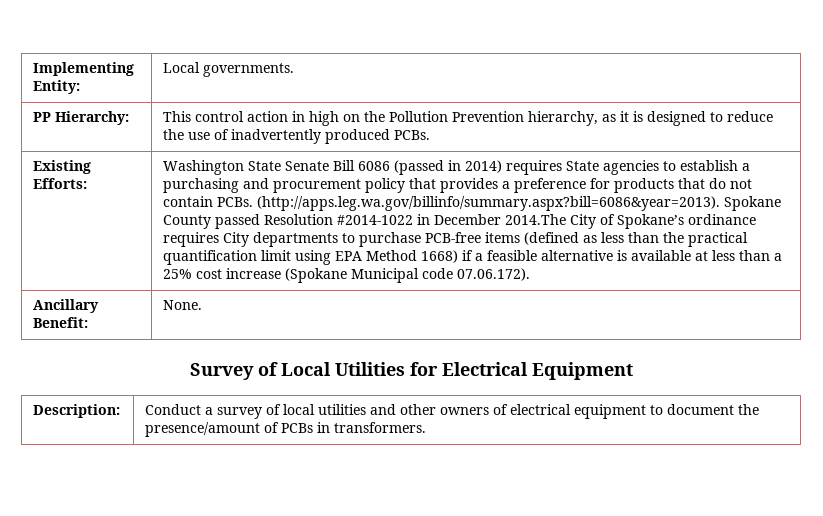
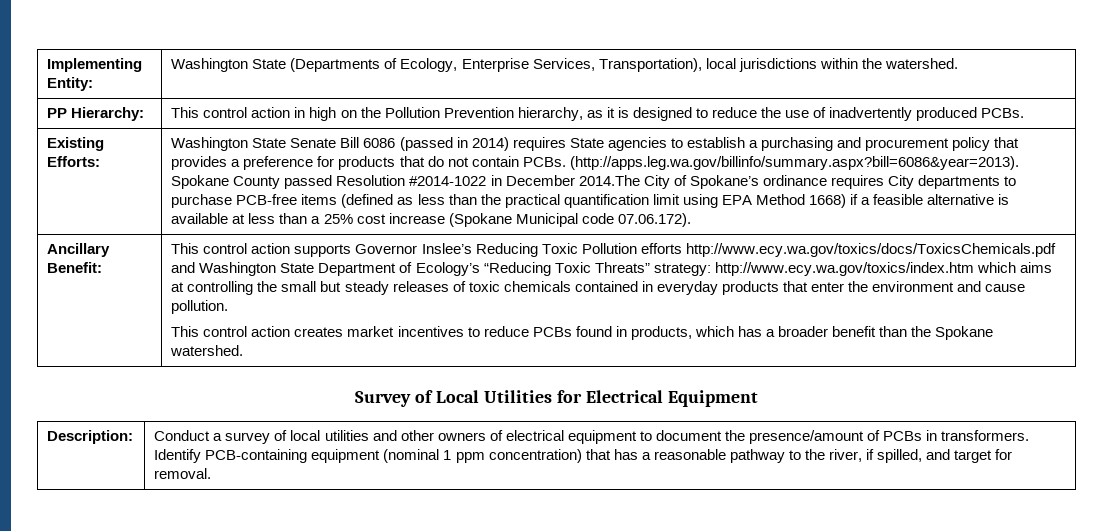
[163,62,295,77] Local governments. -> [171,58,958,72] Washington State (Departments of Ecology, Enterprise Services, Transportation), local jurisdictions within the watershed.
[163,300,203,310] None. -> [171,243,1056,257] [171,262,1052,276] [171,281,1026,295] [171,300,229,314] [171,326,994,340] [170,345,244,356] This control action supports Governor Inslee’s Reducing Toxic Pollution efforts http://www.ecy.wa.gov/toxics/docs/ToxicsChemicals.pdf and Washington State Department of Ecology’s “Reducing Toxic Threats” strategy: http://www.ecy.wa.gov/toxics/index.htm which aims at controlling the small but steady releases of toxic chemicals contained in everyday products that enter the environment and cause pollution. // This control action creates market incentives to reduce PCBs found in products, which has a broader benefit than the Spokane watershed.
(427, 427) none -> [154,449,1013,463] [154,468,212,479] Identify PCB-containing equipment (nominal 1 ppm concentration) that has a reasonable pathway to the river, if spilled, and target for removal.

